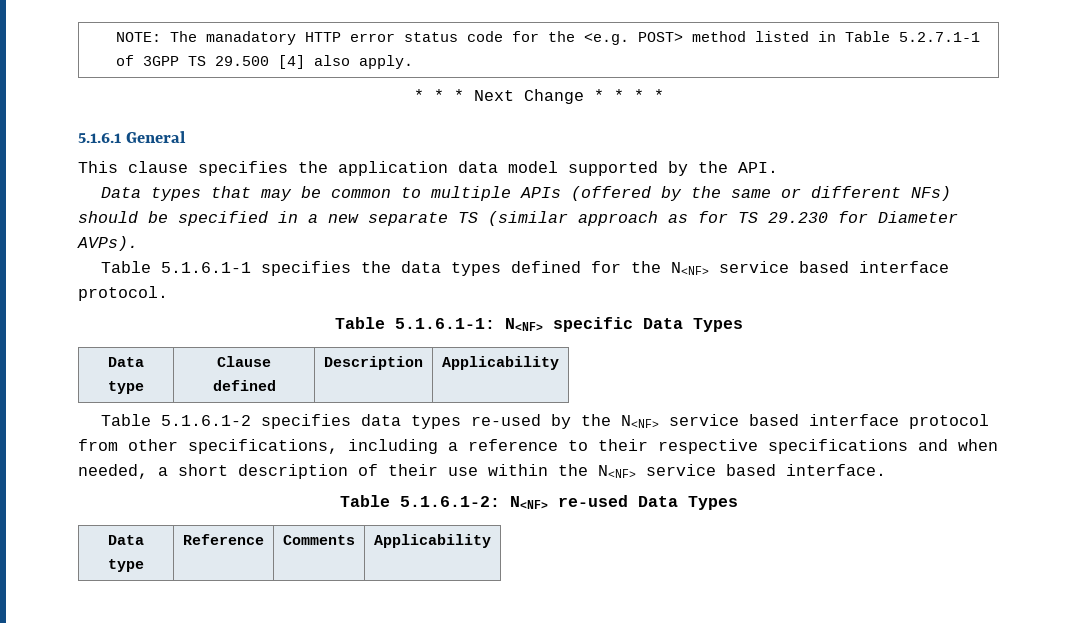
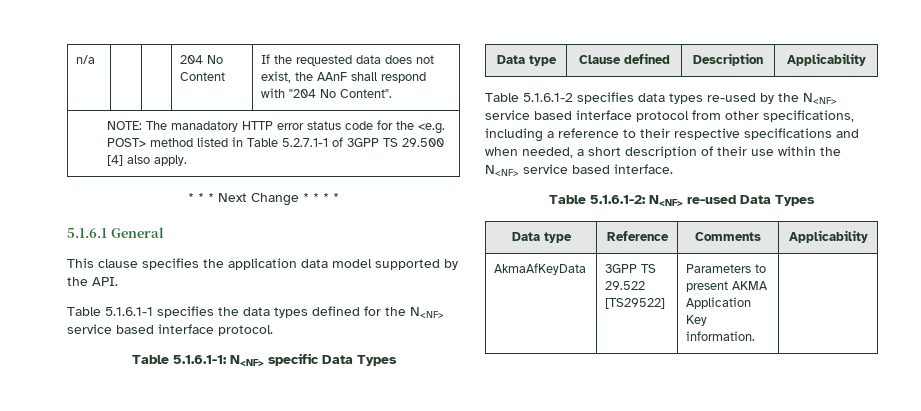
(116, 37) none -> [76,55,96,64] [180,55,224,64] [180,72,226,81] [261,54,435,66] [261,71,427,83] [261,88,393,98] n/a | | | 204 No Content | If the requested data does not exist, the AAnF shall respond with "204 No Content". //
[100,186,951,201] [78,211,958,226] [77,236,138,251] // Data types that may be common to multiple APIs (offered by the same or different NFs) should be specified in a new separate TS (similar approach as for TS 29.230 for Diameter AVPs). -> (118, 281) none
(491, 541) none -> [494,263,587,275] [605,264,657,273] [605,281,646,290] [605,298,666,309] [686,264,767,273] [686,281,769,292] [686,297,752,309] [686,315,708,326] [686,331,756,341] // AkmaAfKeyData | 3GPP TS 29.522 [TS29522] | Parameters to present AKMA Application Key information. |

